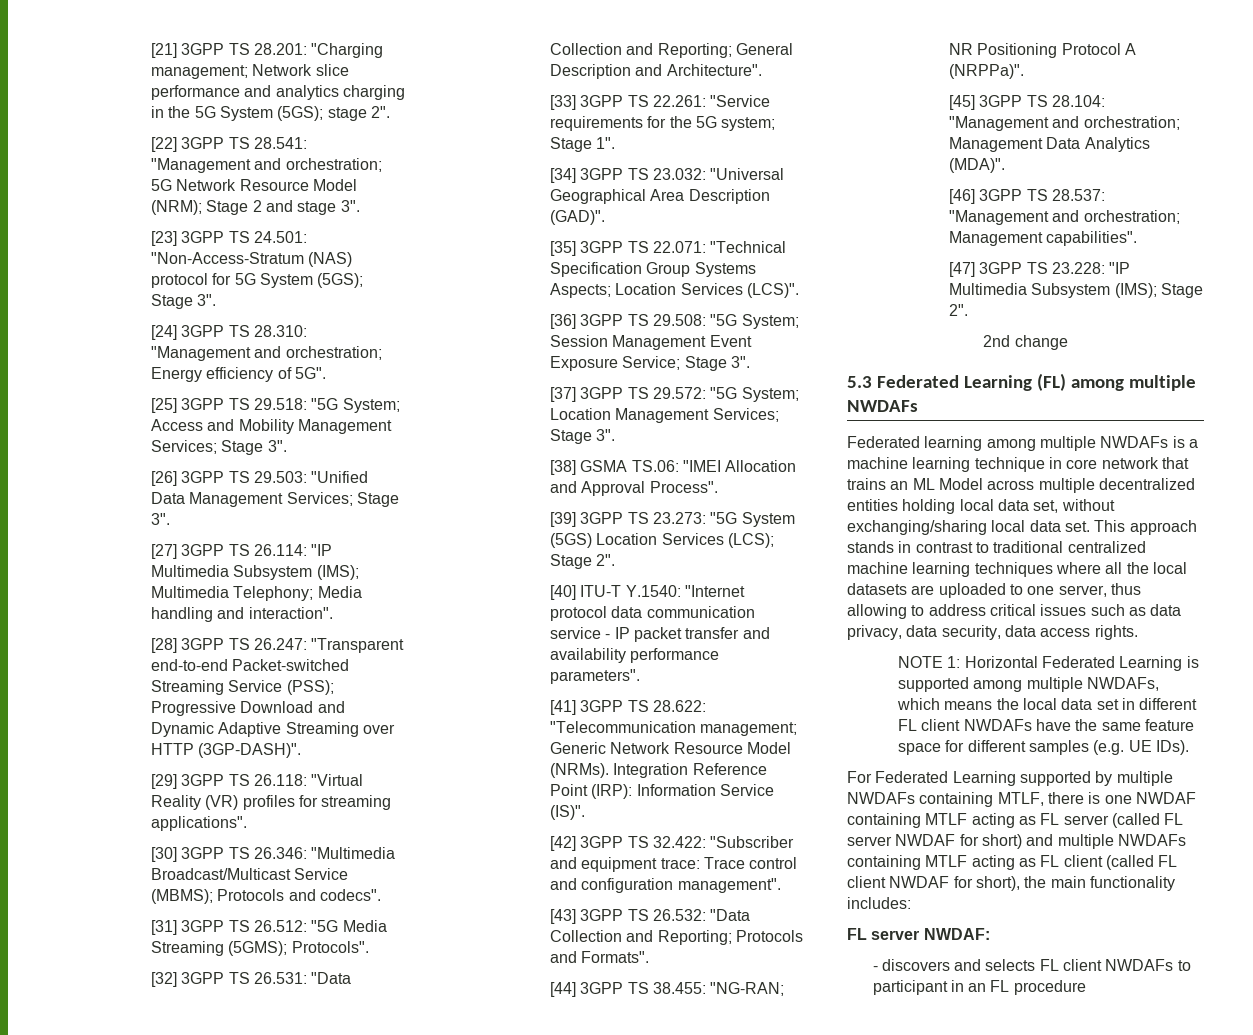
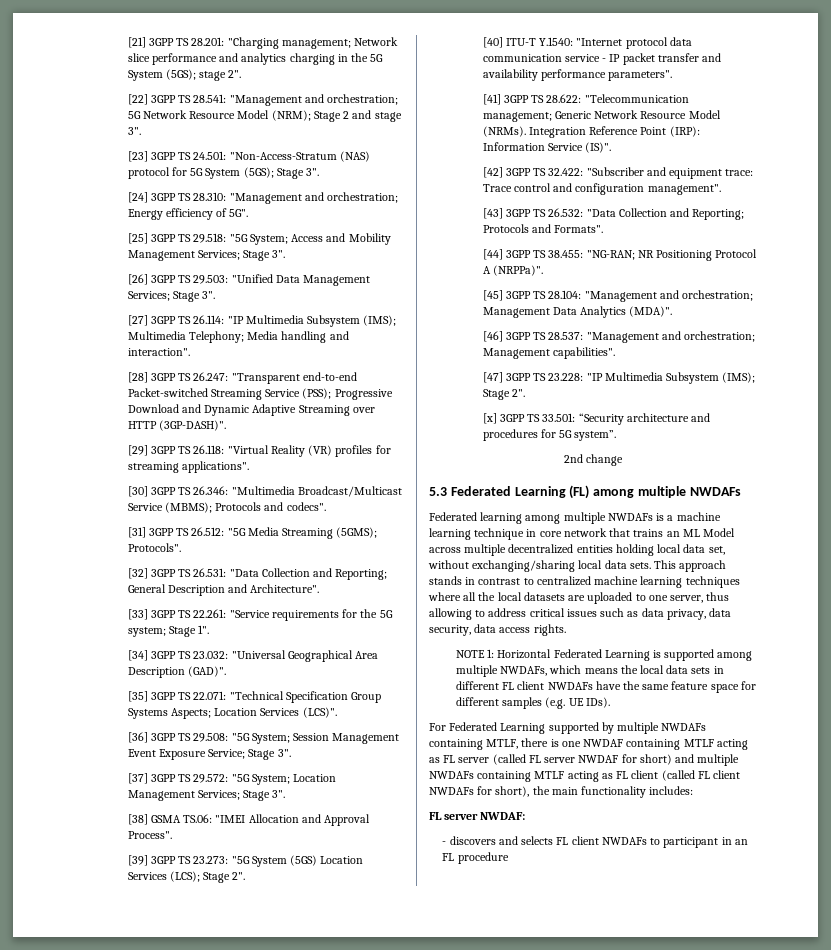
(969, 310) none -> [482,413,711,425] [482,429,617,441] // [x] 3GPP TS 33.501: “Security architecture and procedures for 5G system”.
[1064,521,1090,532] set. -> [629,562,651,569] sets.
[993,541,1064,553] traditional -> (534, 581) none
[1096,699,1119,710] set -> [691,667,711,674] sets
[889,876,950,888] NWDAF -> [429,787,474,795] NWDAFs

